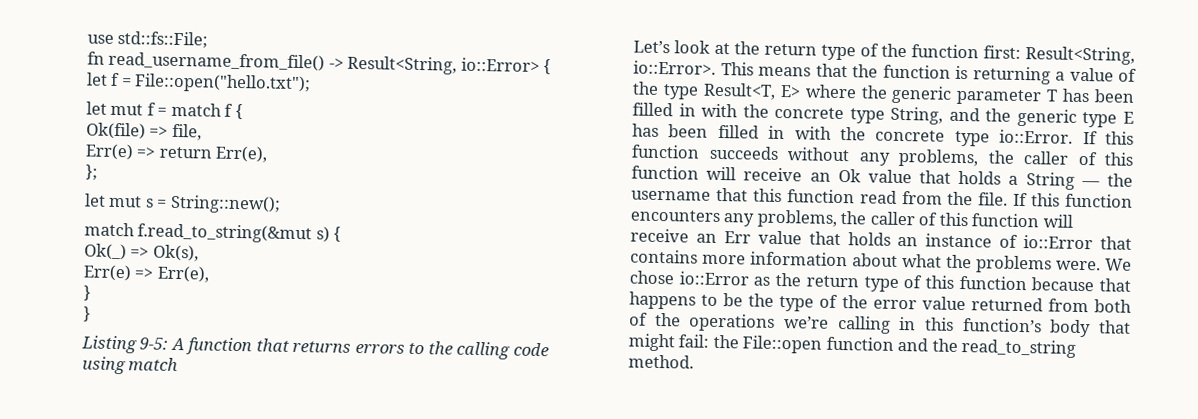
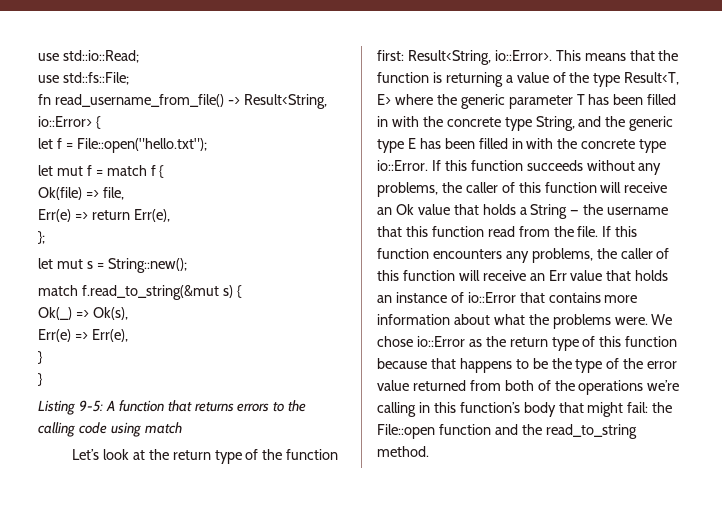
[87,34,114,44] use -> [38,50,139,63] [38,75,59,83] use std::io::Read; // use

